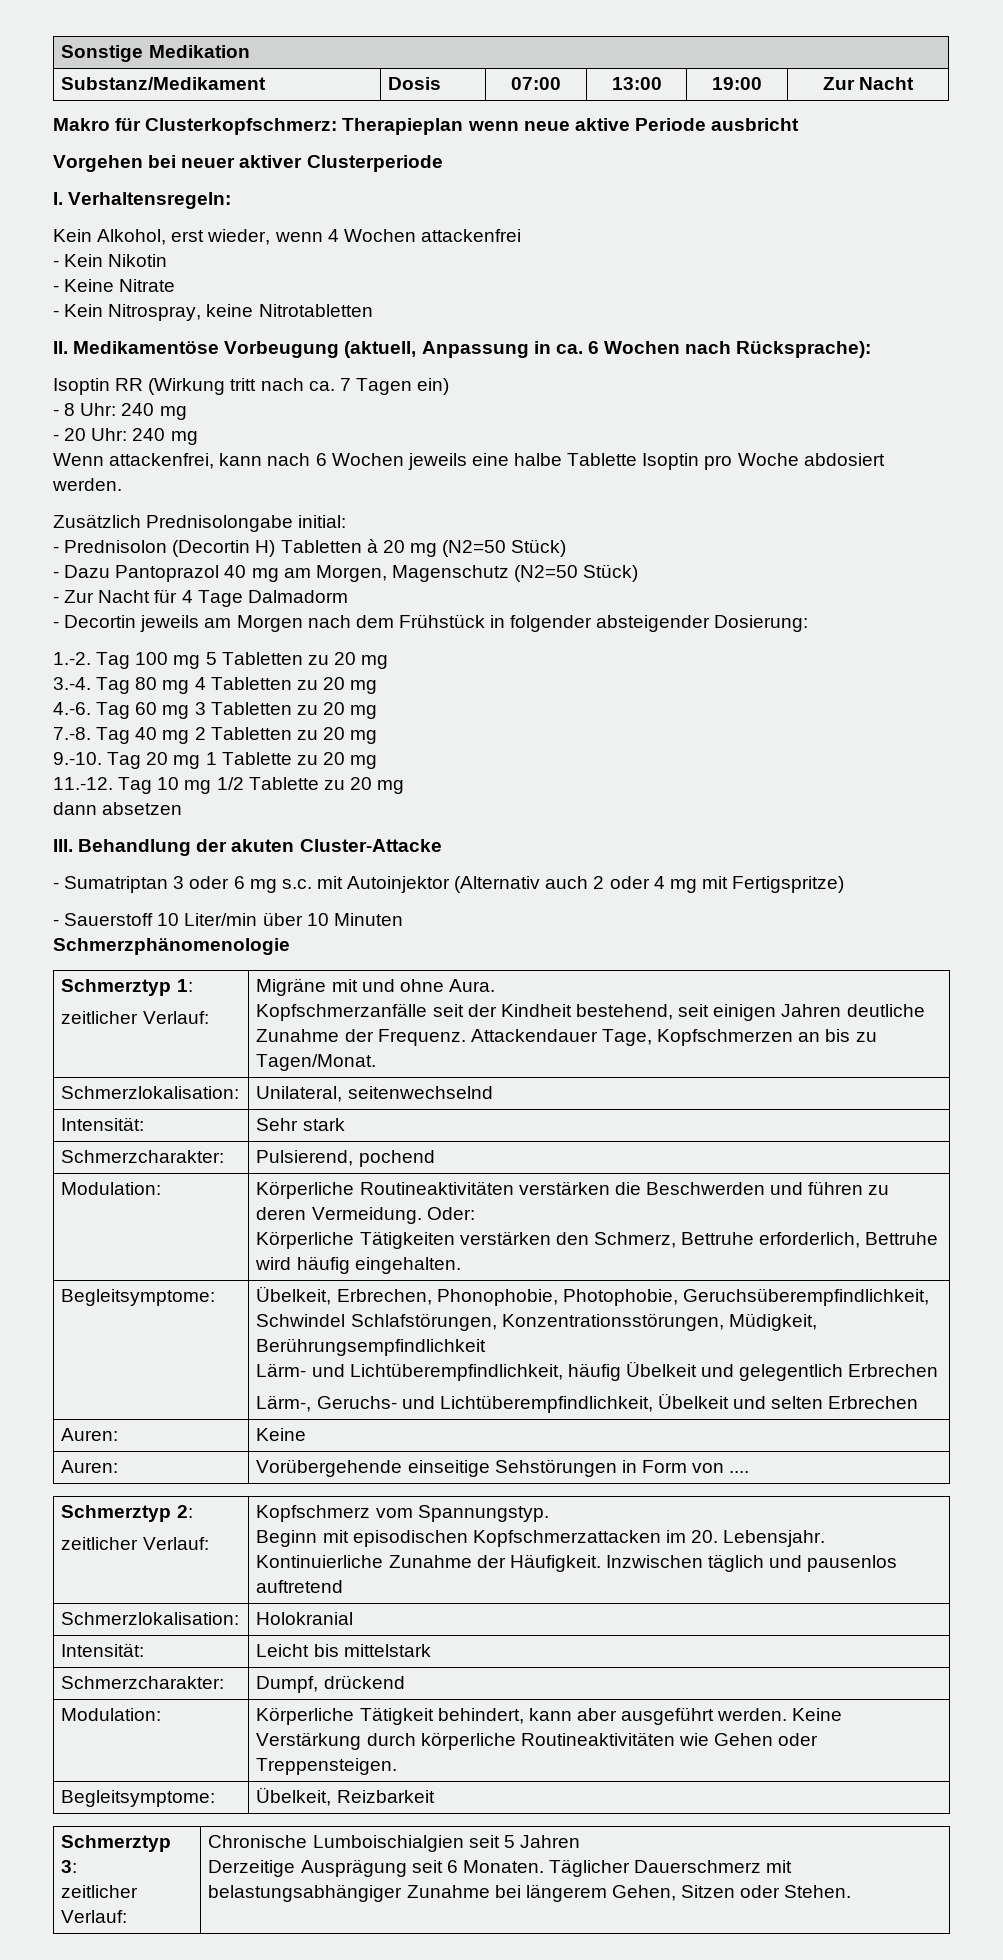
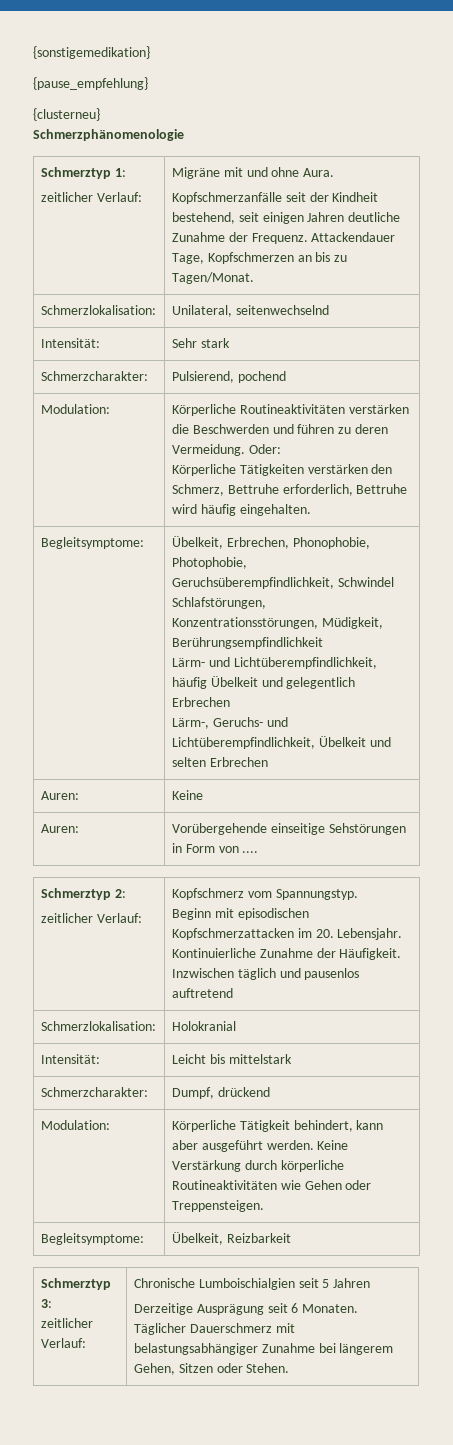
[61,45,250,62] [61,77,267,90] [388,77,442,90] [511,77,561,90] [611,77,662,90] [712,77,762,90] [822,77,915,90] [53,118,800,135] [53,155,443,172] [53,192,232,209] [53,229,521,245] [53,254,168,267] [53,279,176,292] [53,304,373,321] [53,341,872,358] [53,378,450,395] [53,403,187,420] [53,428,198,445] [53,453,885,470] [52,478,122,491] [53,514,347,532] [53,539,567,557] [53,564,639,582] [53,589,348,607] [53,614,809,632] [53,652,389,669] [53,677,378,694] [53,702,378,719] [53,727,378,744] [53,752,378,769] [53,777,405,794] [53,802,183,815] [53,839,442,856] [53,876,845,893] [53,912,403,926] Sonstige Medikation // Substanz/Medikament | Dosis | 07:00 | 13:00 | 19:00 | Zur Nacht // Makro für Clusterkopfschmerz: Therapieplan wenn neue aktive Periode ausbricht // Vorgehen bei neuer aktiver Clusterperiode // I. Verhaltensregeln: // Kein Alkohol, erst wieder, wenn 4 Wochen attackenfrei // - Kein Nikotin // - Keine Nitrate // - Kein Nitrospray, keine Nitrotabletten // II. Medikamentöse Vorbeugung (aktuell, Anpassung in ca. 6 Wochen nach Rücksprache): // Isoptin RR (Wirkung tritt nach ca. 7 Tagen ein) // - 8 Uhr: 240 mg // - 20 Uhr: 240 mg // Wenn attackenfrei, kann nach 6 Wochen jeweils eine halbe Tablette Isoptin pro Woche abdosiert werden. // Zusätzlich Prednisolongabe initial: // - Prednisolon (Decortin H) Tabletten à 20 mg (N2=50 Stück) // - Dazu Pantoprazol 40 mg am Morgen, Magenschutz (N2=50 Stück) // - Zur Nacht für 4 Tage Dalmadorm // - Decortin jeweils am Morgen nach dem Frühstück in folgender absteigender Dosierung: // 1.-2. Tag 100 mg 5 Tabletten zu 20 mg // 3.-4. Tag 80 mg 4 Tabletten zu 20 mg // 4.-6. Tag 60 mg 3 Tabletten zu 20 mg // 7.-8. Tag 40 mg 2 Tabletten zu 20 mg // 9.-10. Tag 20 mg 1 Tablette zu 20 mg // 11.-12. Tag 10 mg 1/2 Tablette zu 20 mg // dann absetzen // III. Behandlung der akuten Cluster-Attacke // - Sumatriptan 3 oder 6 mg s.c. mit Autoinjektor (Alternativ auch 2 oder 4 mg mit Fertigspritze) // - Sauerstoff 10 Liter/min über 10 Minuten -> [33,46,150,59] [33,77,148,90] [33,108,100,121] {sonstigemedikation} // {pause_empfehlung} // {clusterneu}

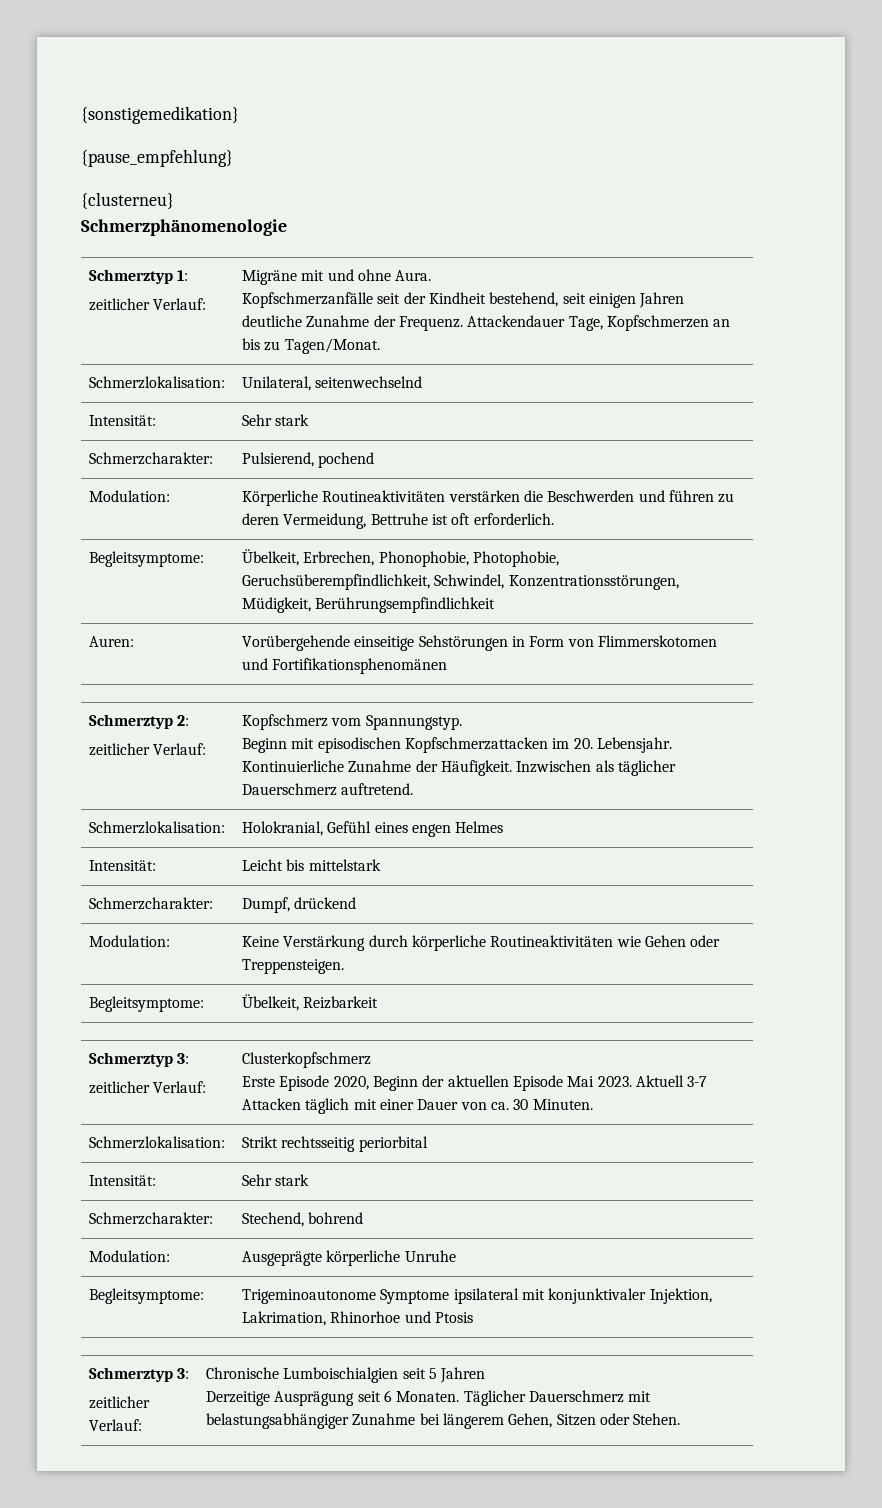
[171,444,281,456] [171,464,393,476] [171,484,408,496] [171,504,311,516] Vermeidung. Oder: // Körperliche Tätigkeiten verstärken den Schmerz, Bettruhe erforderlich, Bettruhe wird häufig eingehalten. -> [283,513,554,529] Vermeidung, Bettruhe ist oft erforderlich.
[337,577,394,587] [171,597,266,609] Schwindel Schlafstörungen, -> [434,574,505,589] Schwindel,
[171,657,377,669] [171,676,356,689] [171,697,230,707] [171,717,288,729] [171,736,391,749] [171,757,268,767] [40,791,79,800] [171,790,203,800] // Lärm- und Lichtüberempfindlichkeit, häufig Übelkeit und gelegentlich Erbrechen // Lärm-, Geruchs- und Lichtüberempfindlichkeit, Übelkeit und selten Erbrechen // Auren: | Keine -> (496, 605) none
[242,851,259,853] .... -> [597,635,717,647] [242,658,448,674] Flimmerskotomen und Fortifikationsphenomänen
[237,968,360,980] [171,988,233,998] [40,1021,156,1031] [171,1021,236,1031] täglich und pausenlos auftretend // Schmerzlokalisation: | Holokranial -> [595,760,676,776] [242,783,414,796] [89,821,226,834] [242,821,504,837] als täglicher Dauerschmerz auftretend. // Schmerzlokalisation: | Holokranial, Gefühl eines engen Helmes
[171,1120,384,1132] [171,1140,314,1152] Körperliche Tätigkeit behindert, kann aber ausgeführt werden. -> (171, 941) none
(52, 1303) none -> [89,1081,207,1094] [242,1052,372,1068] [242,1075,708,1091] [242,1098,593,1114] [89,1136,226,1149] [242,1136,428,1152] [89,1175,157,1186] [242,1174,310,1186] [89,1212,214,1225] [242,1212,364,1227] [89,1250,171,1262] [242,1250,456,1266] [89,1288,205,1304] [242,1288,712,1304] [242,1311,473,1326] [89,1367,190,1382] // zeitlicher Verlauf: | Clusterkopfschmerz // Erste Episode 2020, Beginn der aktuellen Episode Mai 2023. Aktuell 3-7 Attacken täglich mit einer Dauer von ca. 30 Minuten. // Schmerzlokalisation: | Strikt rechtsseitig periorbital // Intensität: | Sehr stark // Schmerzcharakter: | Stechend, bohrend // Modulation: | Ausgeprägte körperliche Unruhe // Begleitsymptome: | Trigeminoautonome Symptome ipsilateral mit konjunktivaler Injektion, Lakrimation, Rhinorhoe und Ptosis // Schmerztyp 3:

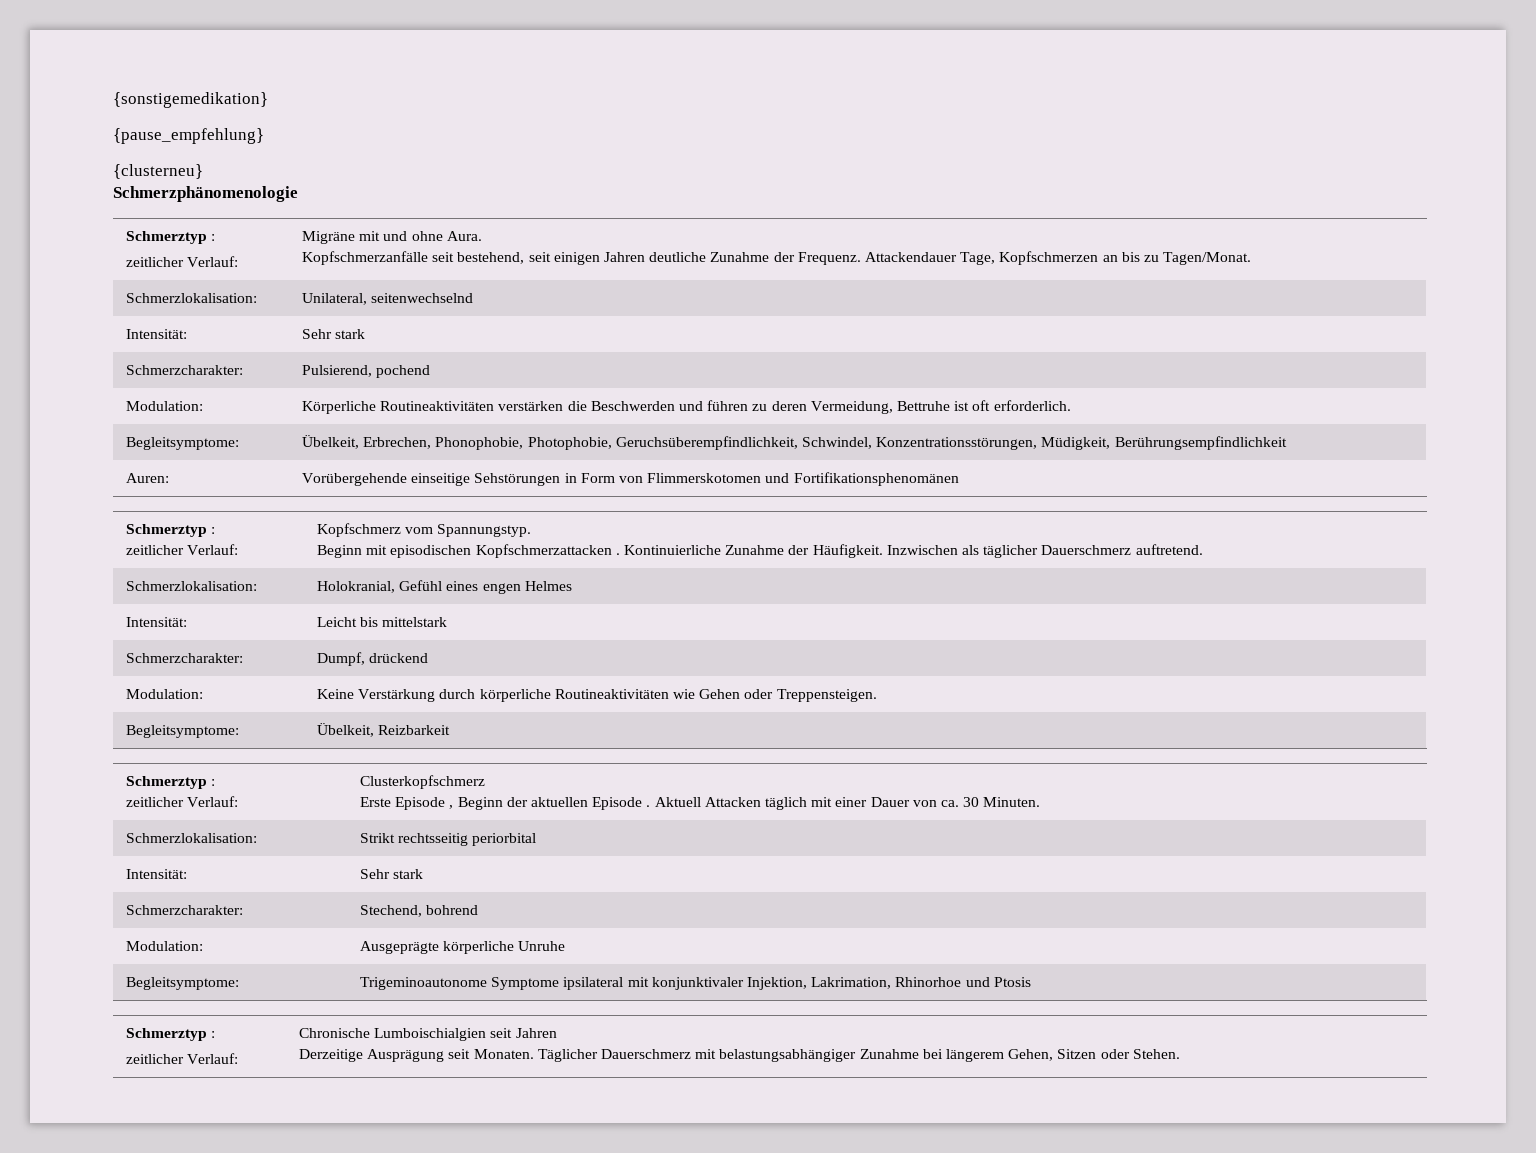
[177,270,189,281] 1: -> [211,234,216,241] :
[403,292,486,304] der Kindheit -> (455, 257) none
[177,715,190,726] 2: -> [211,527,216,534] :
[552,737,672,753] im 20. Lebensjahr. -> [615,553,620,555] .
[177,1053,190,1064] 3: -> [211,779,216,786] :
[333,1076,369,1090] 2020, -> [449,805,454,809] ,
[567,1075,708,1087] Mai 2023. Aktuell 3-7 -> [646,797,701,807] . Aktuell
[177,1368,190,1379] 3: -> [211,1031,216,1038] :
[428,1368,437,1379] 5 -> (513, 1033) none
[383,1390,392,1402] 6 -> (471, 1054) none

